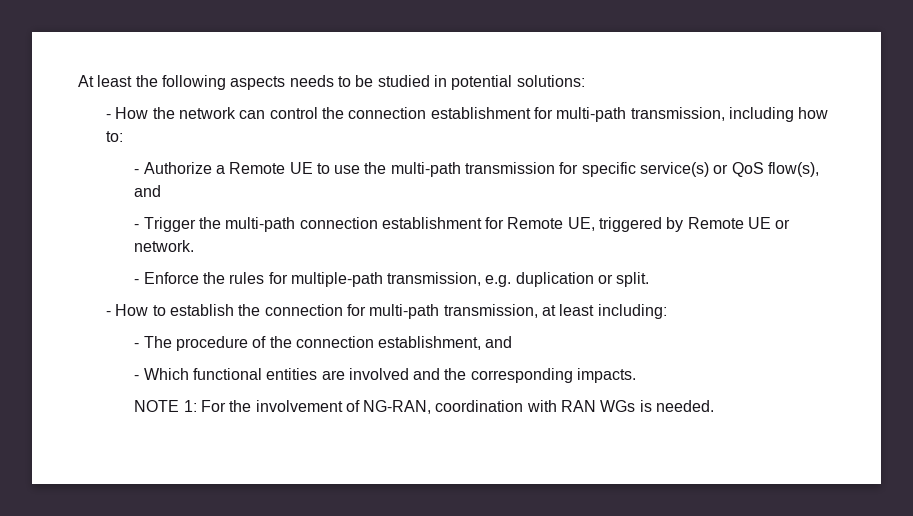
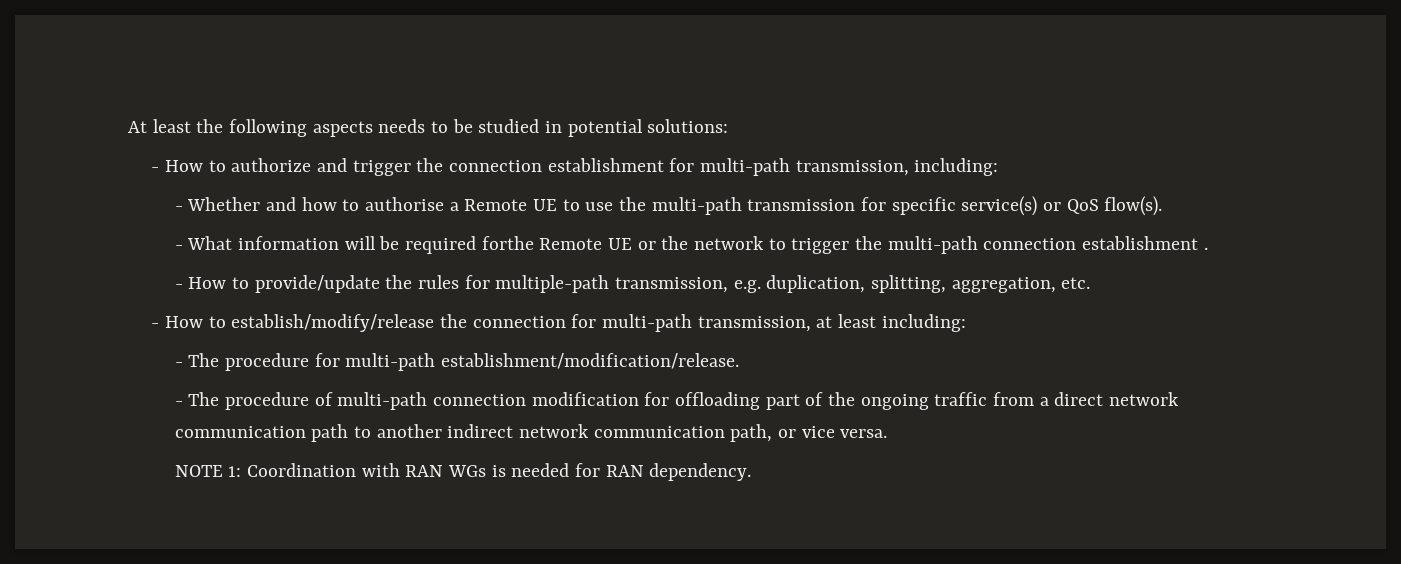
[152,107,318,119] the network can control -> [208,158,411,176] to authorize and trigger
[728,107,829,122] [106,131,124,142] [134,162,212,174] including how to: // - Authorize -> [914,158,999,176] [174,197,445,211] including: // - Whether and how to authorise
[768,162,820,177] [134,185,162,197] [134,217,791,232] [134,240,195,252] [134,272,199,284] flow(s), and // - Trigger the multi-path connection establishment for Remote UE, triggered by Remote UE or network. // - Enforce -> [1104,196,1163,216] [174,236,1208,254] [174,275,380,293] flow(s). // - What information will be required forthe Remote UE or the network to trigger the multi-path connection establishment . // - How to provide/update
[515,272,650,287] [106,304,235,316] duplication or split. // - How to establish -> [766,275,1091,293] [151,314,435,332] duplication, splitting, aggregation, etc. // - How to establish/modify/release
[252,336,513,350] [134,368,637,383] [134,400,715,414] of the connection establishment, and // - Which functional entities are involved and the corresponding impacts. // NOTE 1: For the involvement of NG-RAN, coordination with RAN WGs is needed. -> [314,353,740,371] [174,392,1180,410] [174,424,888,442] [174,463,752,481] for multi-path establishment/modification/release. // - The procedure of multi-path connection modification for offloading part of the ongoing traffic from a direct network communication path to another indirect network communication path, or vice versa. // NOTE 1: Coordination with RAN WGs is needed for RAN dependency.

